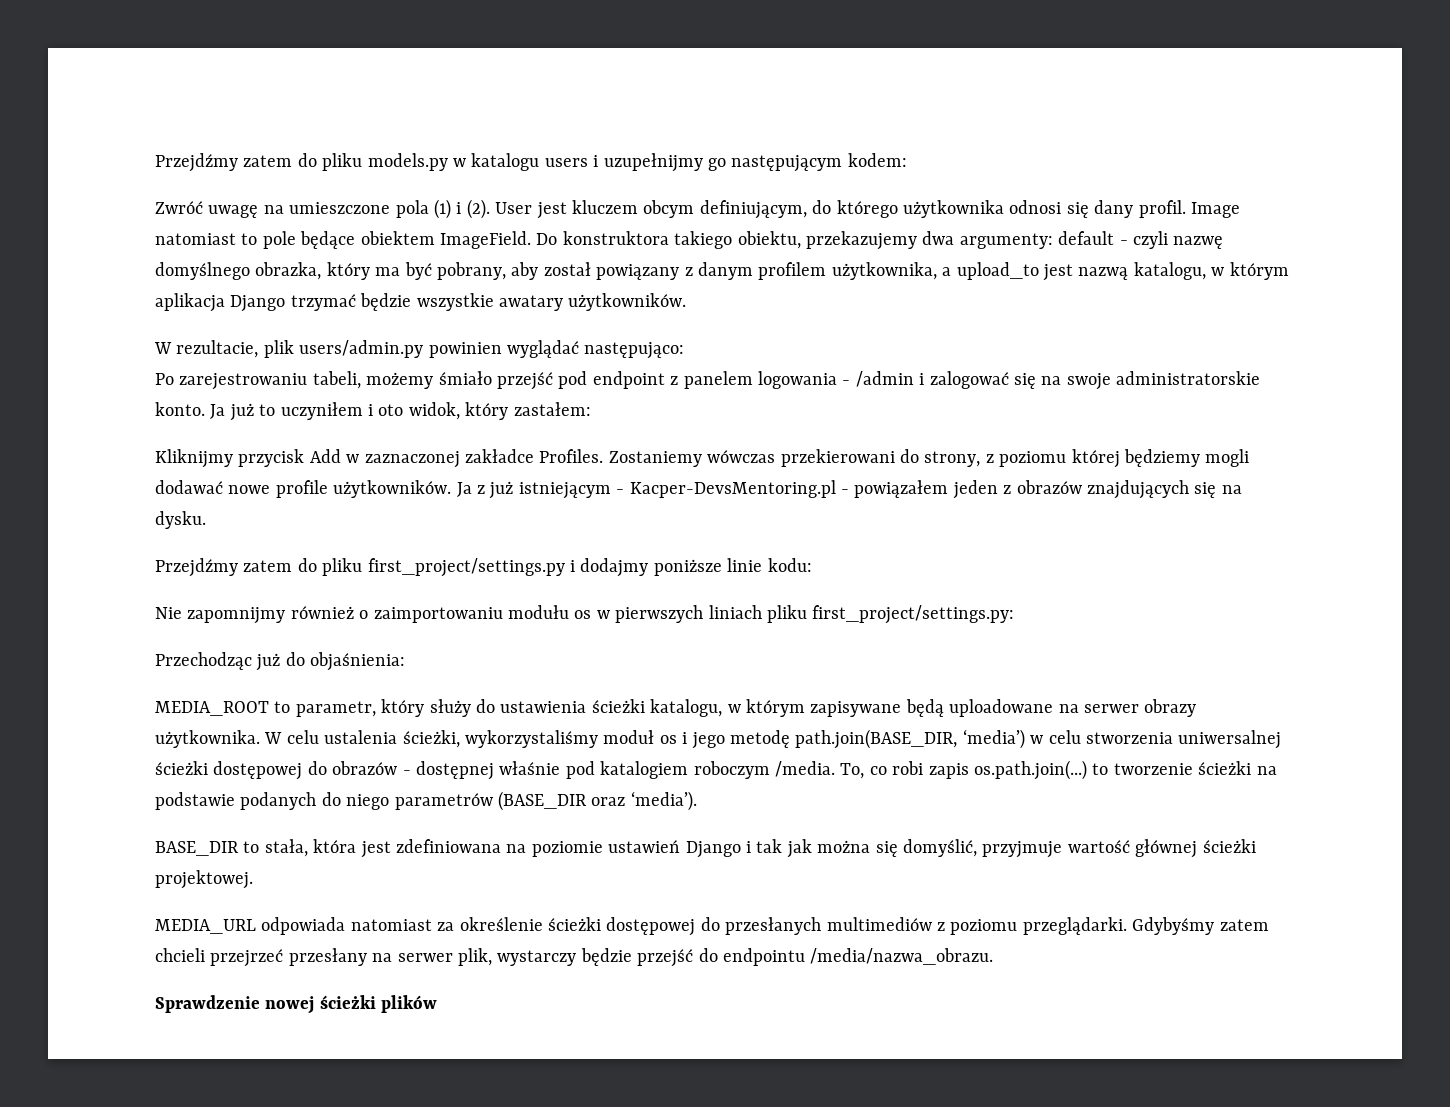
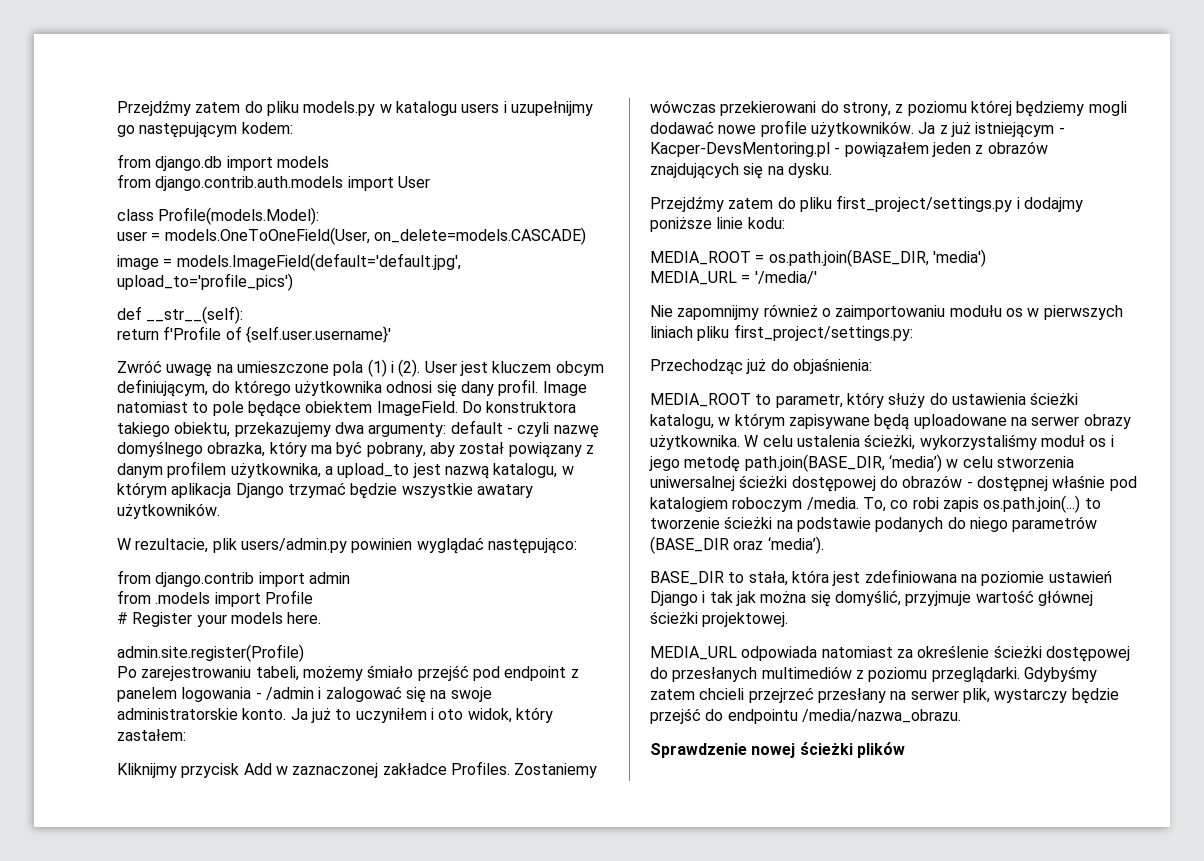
(907, 160) none -> [117,154,329,171] [117,174,430,191] [117,207,320,225] [117,227,586,245] [117,253,461,271] [117,273,293,291] [117,306,244,324] [117,326,391,343] // from django.db import models // from django.contrib.auth.models import User // class Profile(models.Model): // user = models.OneToOneField(User, on_delete=models.CASCADE) // image = models.ImageField(default='default.jpg', upload_to='profile_pics') // def __str__(self): // return f'Profile of {self.user.username}'
(685, 350) none -> [117,570,350,587] [117,590,313,607] [117,612,322,627] [117,644,304,662] // from django.contrib import admin // from .models import Profile // # Register your models here. // admin.site.register(Profile)
(812, 565) none -> [650,249,986,267] [650,271,817,285] // MEDIA_ROOT = os.path.join(BASE_DIR, 'media') // MEDIA_URL = '/media/'

